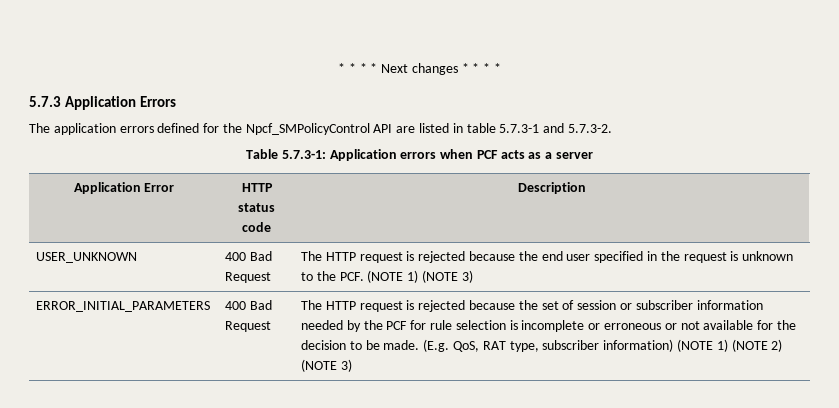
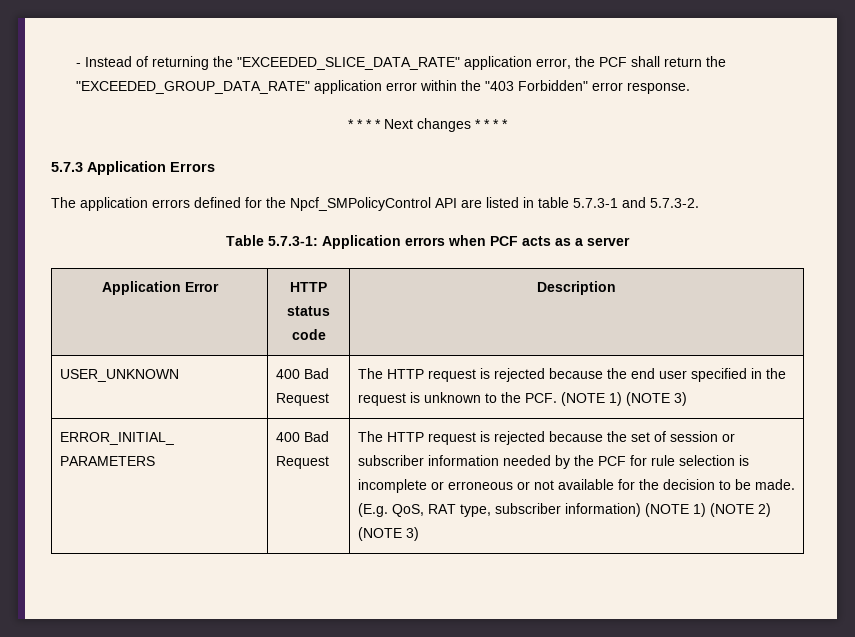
(337, 68) none -> [75,56,726,70] [75,80,690,94] - Instead of returning the "EXCEEDED_SLICE_DATA_RATE" application error, the PCF shall return the "EXCEEDED_GROUP_DATA_RATE" application error within the "403 Forbidden" error response. //

